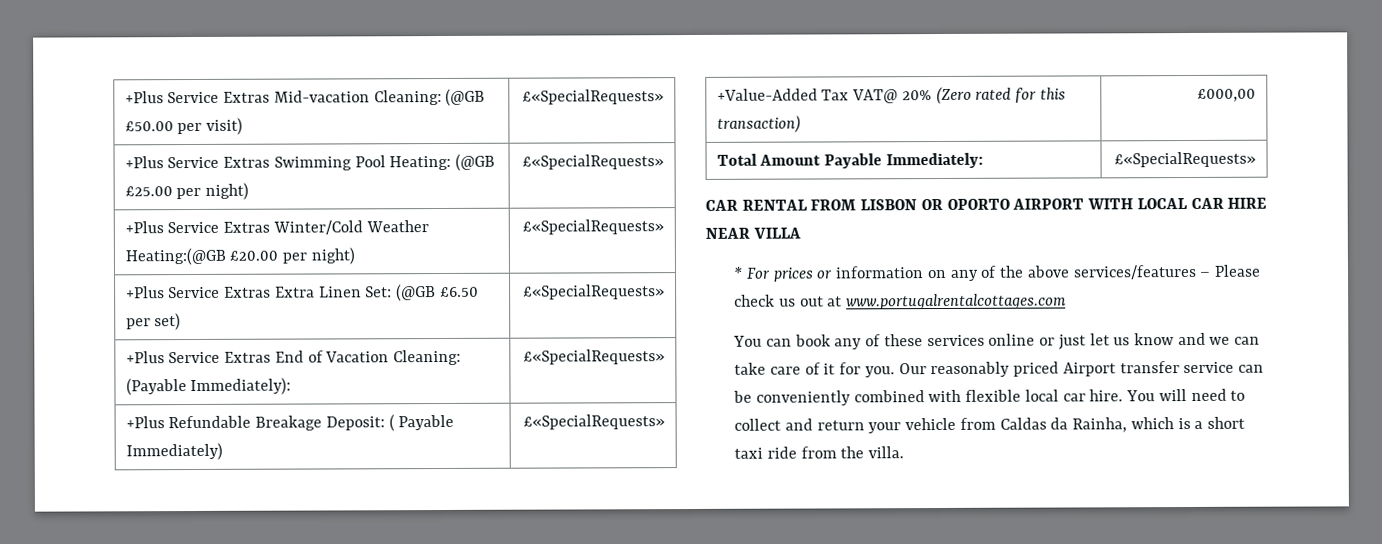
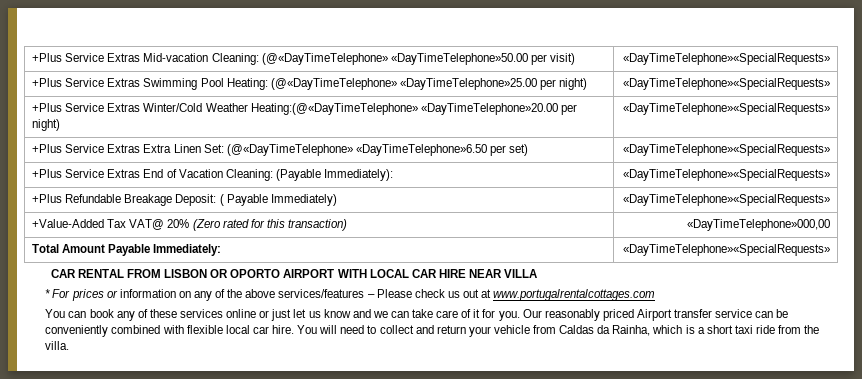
[445,88,486,106] [124,121,174,132] (@GB £50.00 -> [261,53,528,65] (@«DayTimeTelephone» «DayTimeTelephone»50.00
[522,89,665,105] £«SpecialRequests» -> [622,53,830,65] «DayTimeTelephone»«SpecialRequests»
[455,153,496,171] [124,182,250,200] [522,154,665,170] (@GB £25.00 per night) | £«SpecialRequests» -> [270,78,588,90] [622,78,830,90] (@«DayTimeTelephone» «DayTimeTelephone»25.00 per night) | «DayTimeTelephone»«SpecialRequests»
[124,247,355,266] [522,219,665,235] Heating:(@GB £20.00 per night) | £«SpecialRequests» -> [250,103,577,115] [32,119,61,131] [622,103,830,115] Heating:(@«DayTimeTelephone» «DayTimeTelephone»20.00 per night) | «DayTimeTelephone»«SpecialRequests»
[396,284,479,302] (@GB £6.50 -> [226,144,487,156] (@«DayTimeTelephone» «DayTimeTelephone»6.50
[523,284,666,300] £«SpecialRequests» -> [622,144,830,156] «DayTimeTelephone»«SpecialRequests»
[523,349,666,365] £«SpecialRequests» -> [622,169,830,181] «DayTimeTelephone»«SpecialRequests»
[523,414,666,430] £«SpecialRequests» -> [622,194,830,206] «DayTimeTelephone»«SpecialRequests»
[1197,88,1257,102] £000,00 -> [686,219,830,231] «DayTimeTelephone»000,00
[1114,151,1257,168] £«SpecialRequests» -> [622,244,830,256] «DayTimeTelephone»«SpecialRequests»

